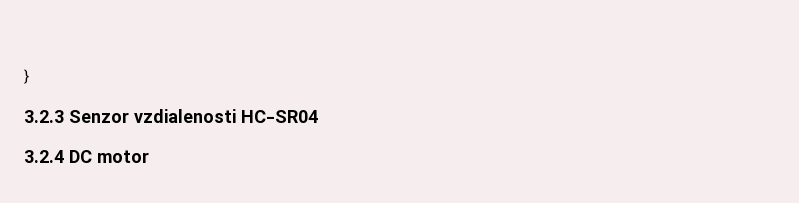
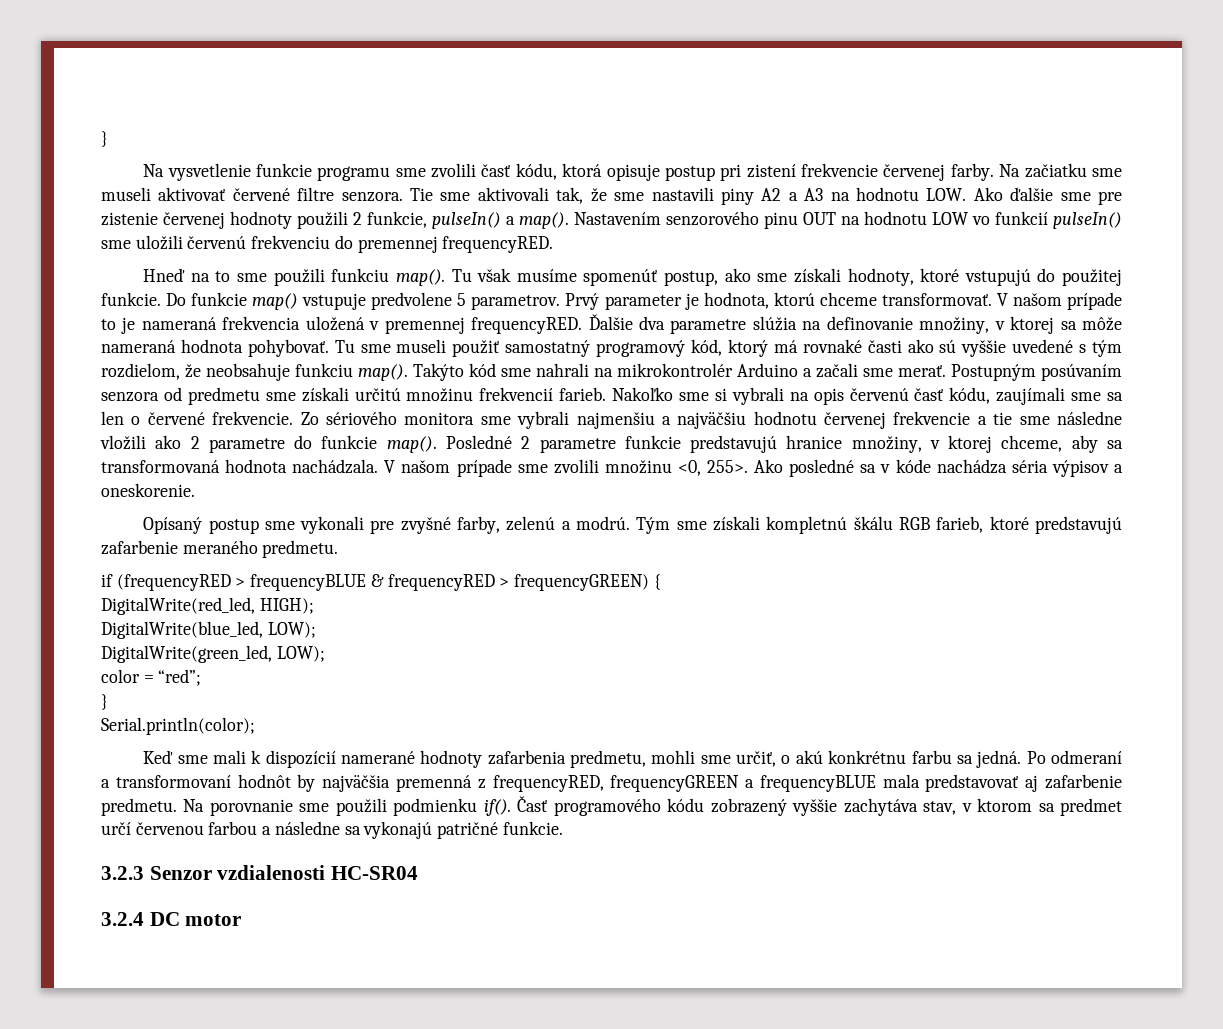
[24,69,29,84] } -> [101,131,108,147] [143,163,1122,181] [101,187,1122,205] [101,211,1122,229] [101,235,554,253] [143,268,1122,286] [101,292,1123,310] [101,314,1123,334] [101,339,1123,357] [101,363,1122,381] [101,387,1123,405] [101,411,1123,429] [100,435,1124,453] [101,459,1123,477] [101,483,195,497] [143,516,1122,534] [101,540,339,558] [101,574,661,591] [101,597,314,615] [101,621,316,639] [101,645,325,663] [101,669,202,686] [101,694,108,710] [101,717,255,735] [143,750,1123,768] [101,774,1123,792] [101,796,1123,816] [101,821,563,839] } // Na vysvetlenie funkcie programu sme zvolili časť kódu, ktorá opisuje postup pri zistení frekvencie červenej farby. Na začiatku sme museli aktivovať červené filtre senzora. Tie sme aktivovali tak, že sme nastavili piny A2 a A3 na hodnotu LOW. Ako ďalšie sme pre zistenie červenej hodnoty použili 2 funkcie, pulseIn() a map(). Nastavením senzorového pinu OUT na hodnotu LOW vo funkcií pulseIn() sme uložili červenú frekvenciu do premennej frequencyRED. // Hneď na to sme použili funkciu map(). Tu však musíme spomenúť postup, ako sme získali hodnoty, ktoré vstupujú do použitej funkcie. Do funkcie map() vstupuje predvolene 5 parametrov. Prvý parameter je hodnota, ktorú chceme transformovať. V našom prípade to je nameraná frekvencia uložená v premennej frequencyRED. Ďalšie dva parametre slúžia na definovanie množiny, v ktorej sa môže nameraná hodnota pohybovať. Tu sme museli použiť samostatný programový kód, ktorý má rovnaké časti ako sú vyššie uvedené s tým rozdielom, že neobsahuje funkciu map(). Takýto kód sme nahrali na mikrokontrolér Arduino a začali sme merať. Postupným posúvaním senzora od predmetu sme získali určitú množinu frekvencií farieb. Nakoľko sme si vybrali na opis červenú časť kódu, zaujímali sme sa len o červené frekvencie. Zo sériového monitora sme vybrali najmenšiu a najväčšiu hodnotu červenej frekvencie a tie sme následne vložili ako 2 parametre do funkcie map(). Posledné 2 parametre funkcie predstavujú hranice množiny, v ktorej chceme, aby sa transformovaná hodnota nachádzala. V našom prípade sme zvolili množinu <0, 255>. Ako posledné sa v kóde nachádza séria výpisov a oneskorenie. // Opísaný postup sme vykonali pre zvyšné farby, zelenú a modrú. Tým sme získali kompletnú škálu RGB farieb, ktoré predstavujú zafarbenie meraného predmetu. // if (frequencyRED > frequencyBLUE & frequencyRED > frequencyGREEN) { // DigitalWrite(red_led, HIGH); // DigitalWrite(blue_led, LOW); // DigitalWrite(green_led, LOW); // color = “red”; // } // Serial.println(color); // Keď sme mali k dispozícií namerané hodnoty zafarbenia predmetu, mohli sme určiť, o akú konkrétnu farbu sa jedná. Po odmeraní a transformovaní hodnôt by najväčšia premenná z frequencyRED, frequencyGREEN a frequencyBLUE mala predstavovať aj zafarbenie predmetu. Na porovnanie sme použili podmienku if(). Časť programového kódu zobrazený vyššie zachytáva stav, v ktorom sa predmet určí červenou farbou a následne sa vykonajú patričné funkcie.

